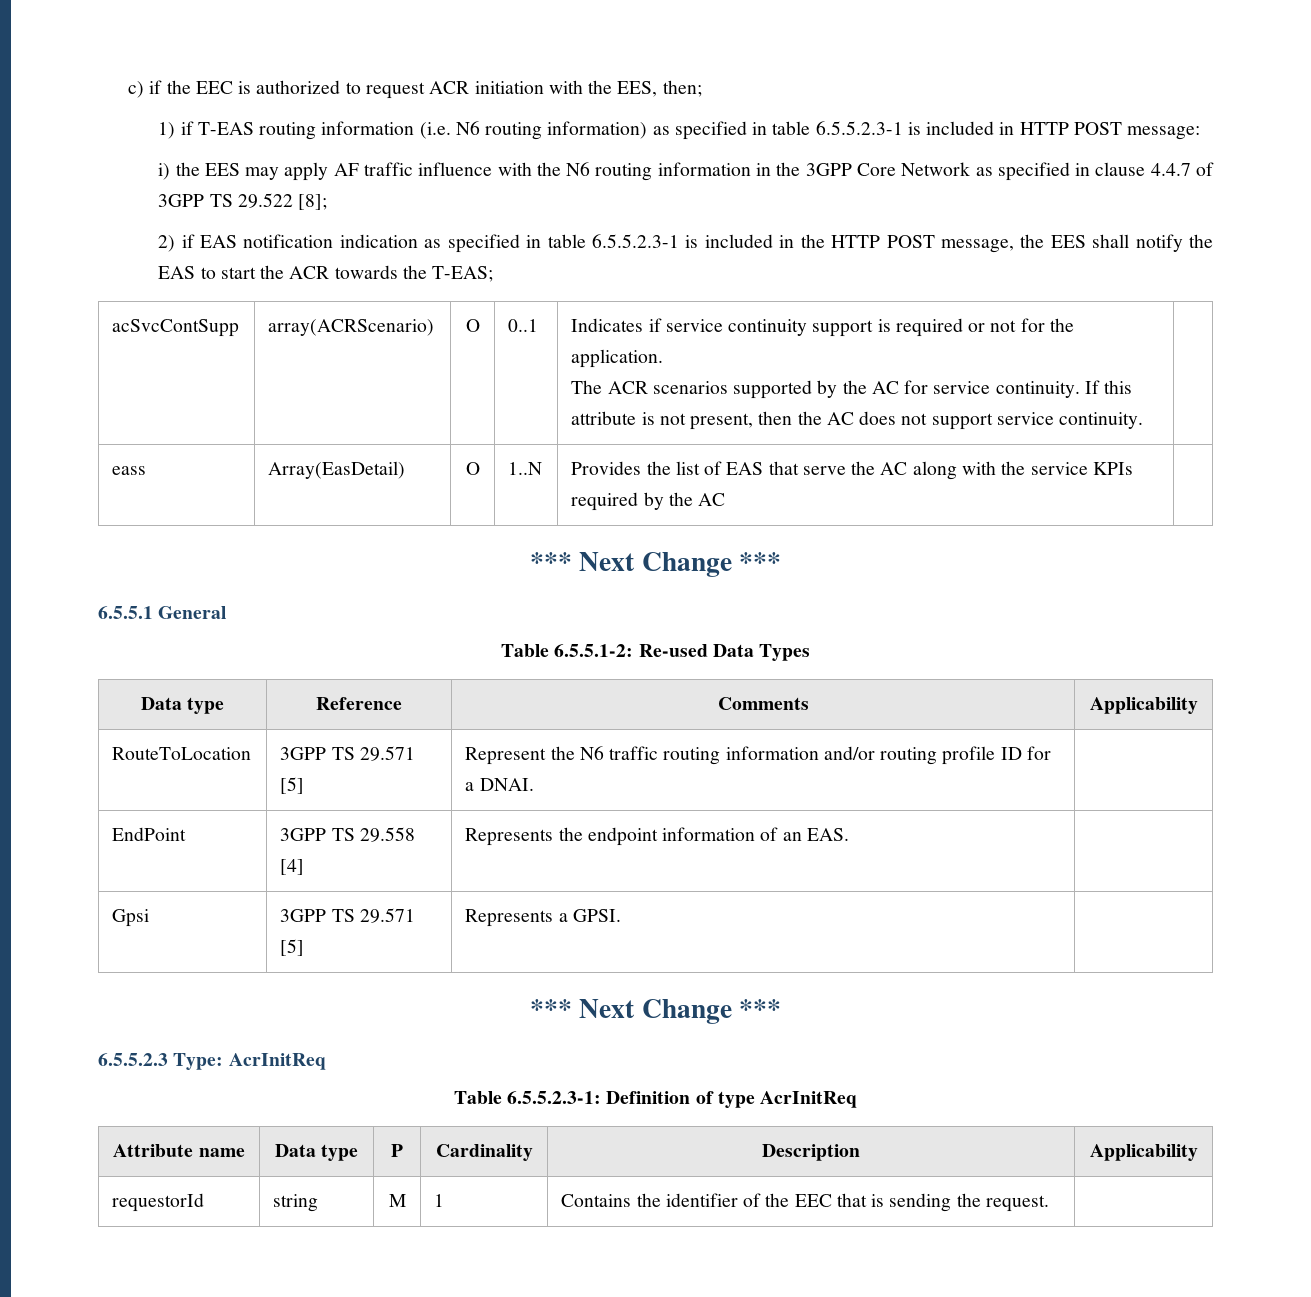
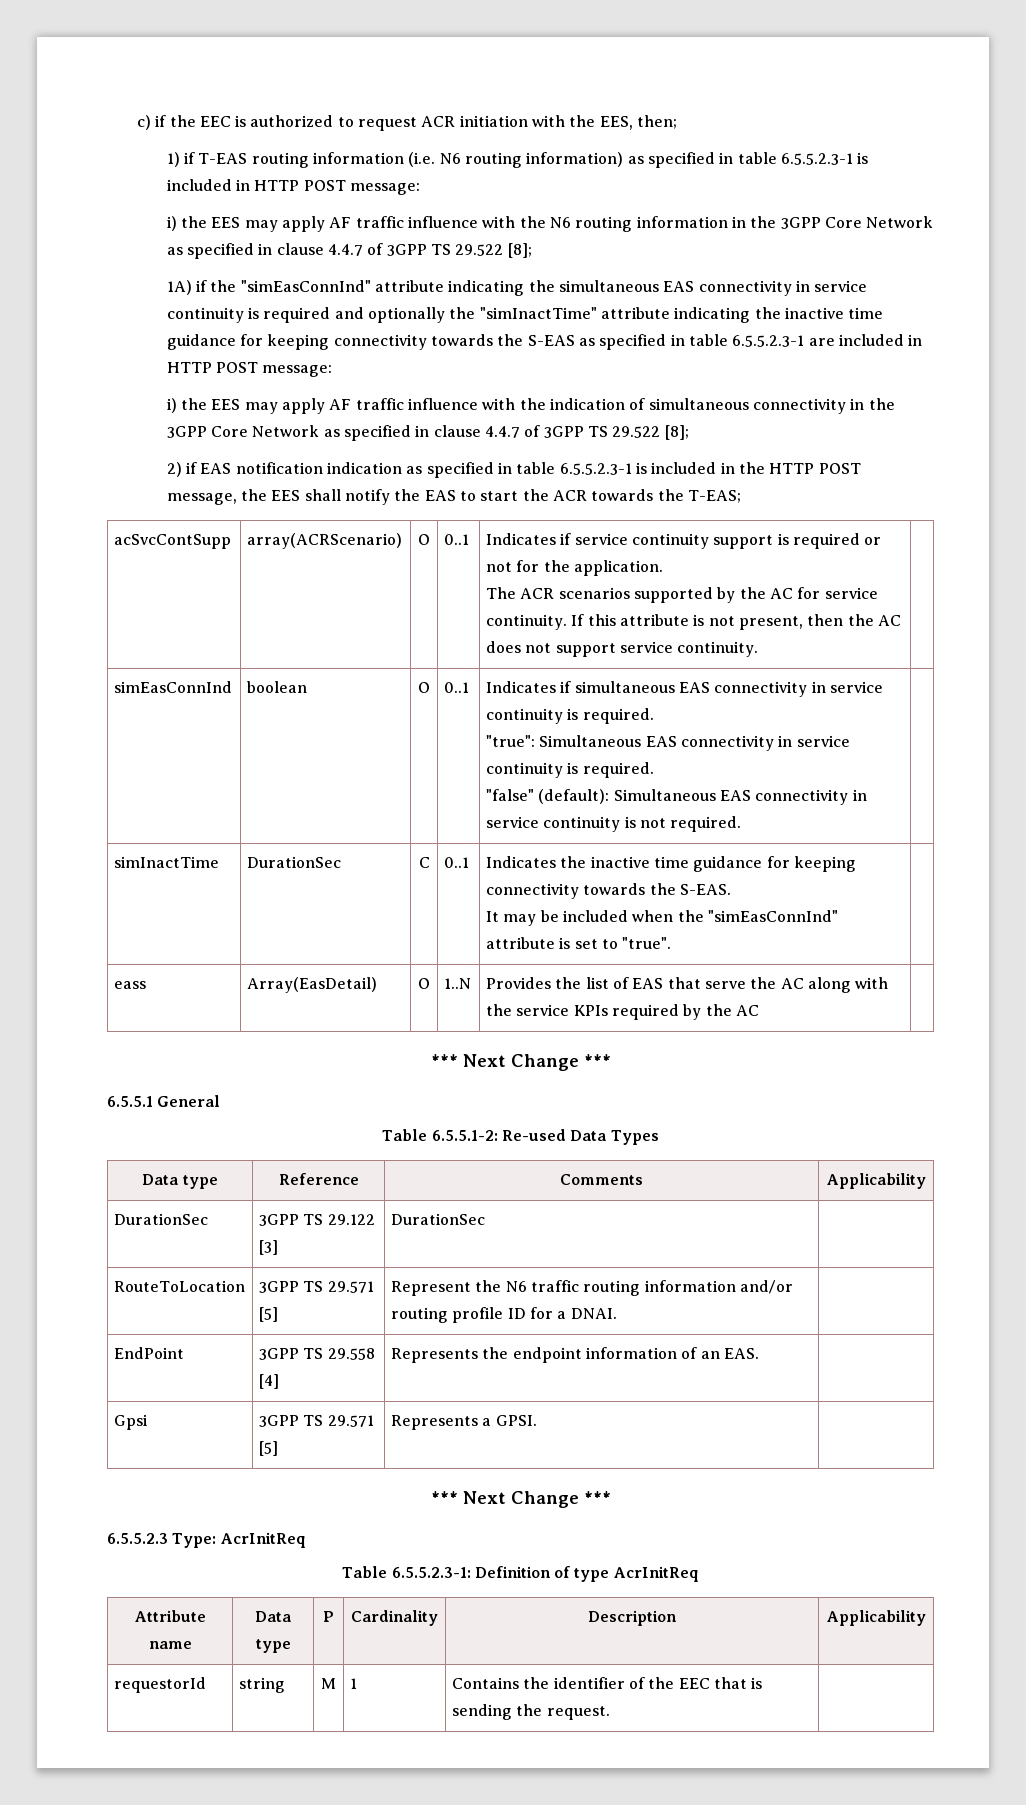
(328, 202) none -> [166,280,868,296] [166,307,884,323] [166,334,923,350] [166,362,333,377] [166,398,895,414] [166,425,689,441] // 1A) if the "simEasConnInd" attribute indicating the simultaneous EAS connectivity in service continuity is required and optionally the "simInactTime" attribute indicating the inactive time guidance for keeping connectivity towards the S-EAS as specified in table 6.5.5.2.3-1 are included in HTTP POST message: // i) the EES may apply AF traffic influence with the indication of simultaneous connectivity in the 3GPP Core Network as specified in clause 4.4.7 of 3GPP TS 29.522 [8];
(1144, 420) none -> [114,681,233,693] [247,681,308,693] [418,682,430,693] [444,682,470,693] [486,681,883,697] [486,708,654,724] [486,735,850,751] [486,762,654,778] [486,789,867,805] [486,816,742,832] [114,856,220,868] [247,856,342,868] [418,857,430,868] [444,857,470,868] [486,856,856,872] [486,883,731,899] [486,910,838,926] [486,937,672,949] // simEasConnInd | boolean | O | 0..1 | Indicates if simultaneous EAS connectivity in service continuity is required. // "true": Simultaneous EAS connectivity in service continuity is required. // "false" (default): Simultaneous EAS connectivity in service continuity is not required. | // simInactTime | DurationSec | C | 0..1 | Indicates the inactive time guidance for keeping connectivity towards the S-EAS. // It may be included when the "simEasConnInd" attribute is set to "true". |
(1198, 705) none -> [114,1213,209,1225] [259,1214,375,1226] [259,1240,279,1255] [391,1213,486,1225] // DurationSec | 3GPP TS 29.122 [3] | DurationSec |

